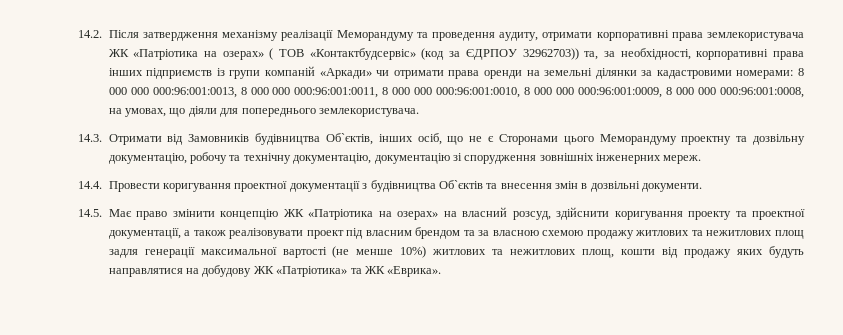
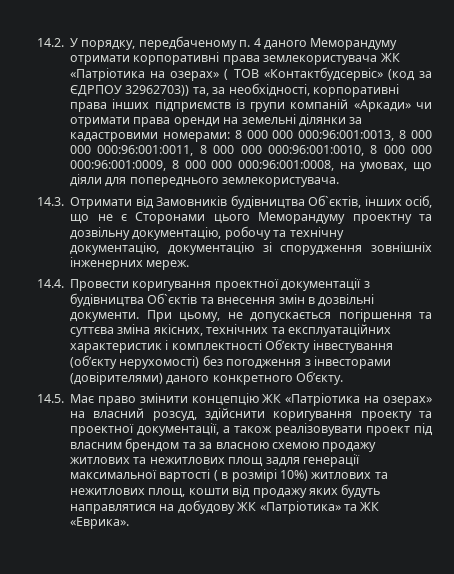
[108,30,539,41] Після затвердження механізму реалізації Меморандуму та проведення аудиту, -> [70,36,398,50] У порядку, передбаченому п. 4 даного Меморандуму
(703, 187) none -> [146,309,432,322] [70,324,391,337] [70,339,393,353] [70,355,391,369] [70,371,344,385] При цьому, не допускається погіршення та суттєва зміна якісних, технічних та експлуатаційних характеристик і комплектності Об’єкту інвестування (об’єкту нерухомості) без погодження з інвесторами (довірителями) даного конкретного Об’єкту.
[332,246,394,258] (не менше -> [213,469,277,482] ( в розмірі

